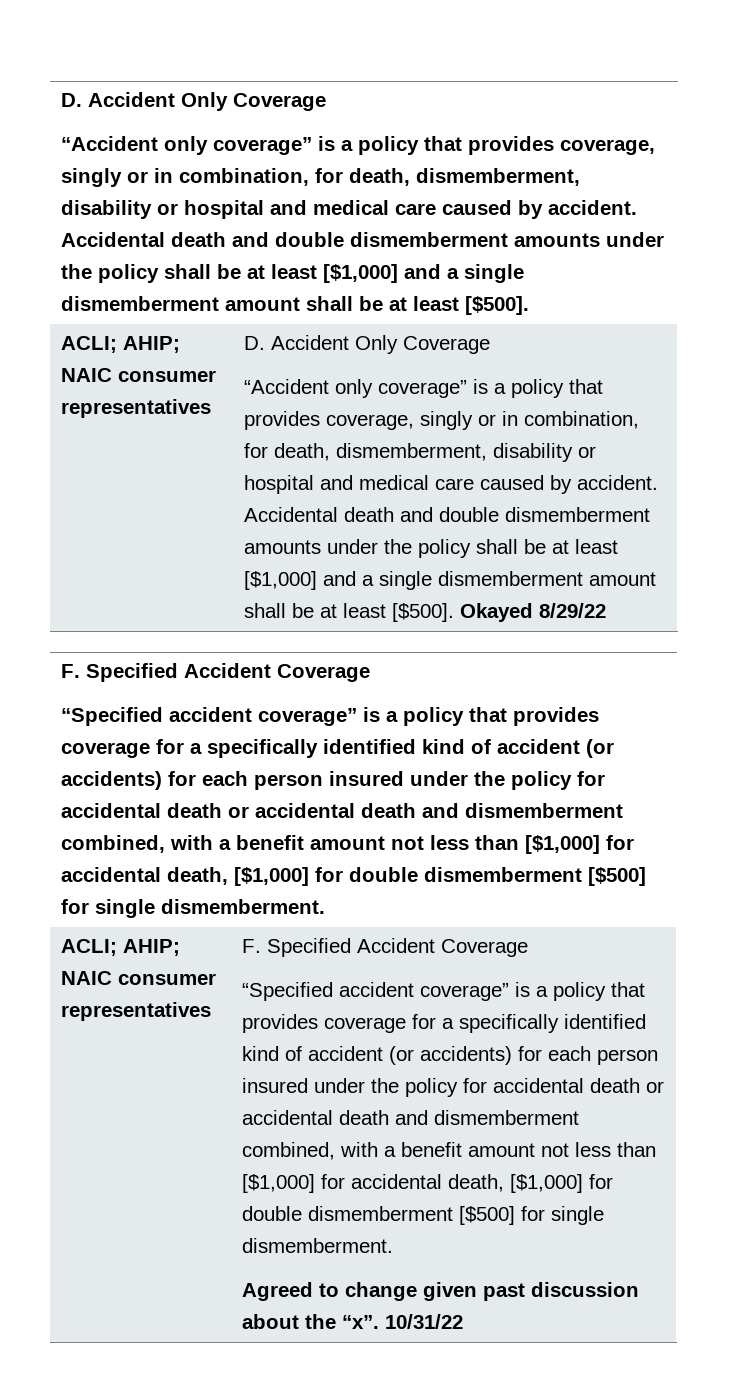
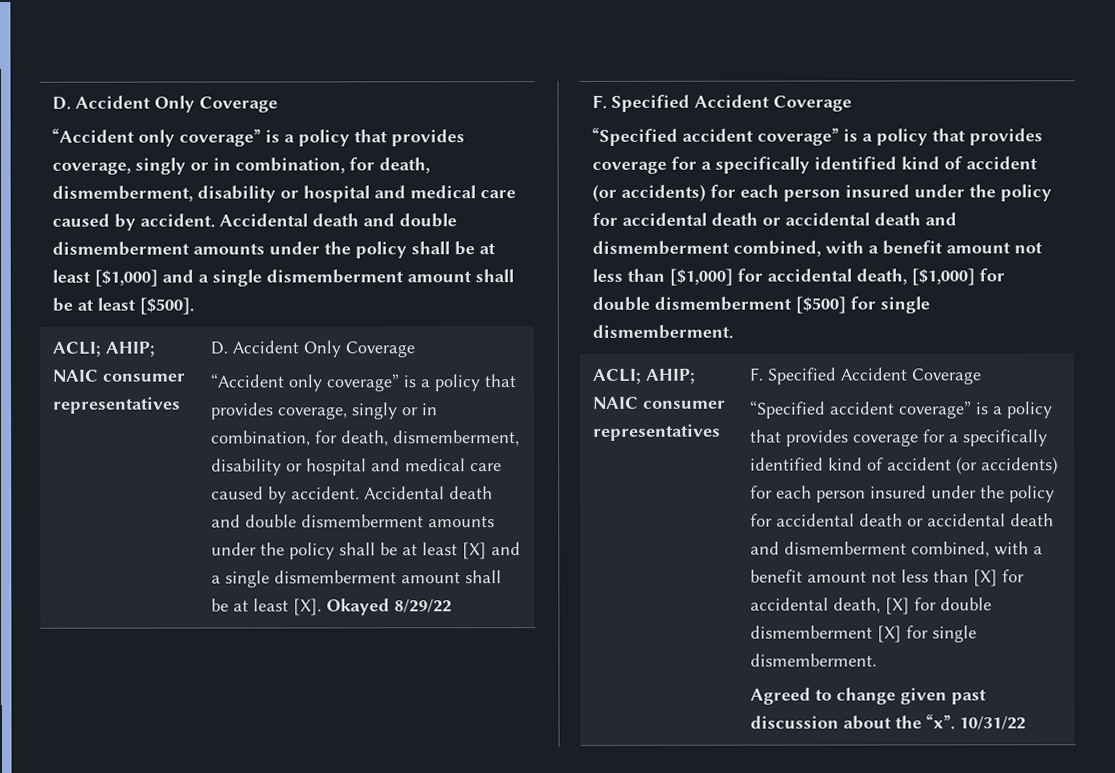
[243,571,656,590] [243,603,454,622] [$1,000] and a single dismemberment amount shall be at least [$500]. -> [461,542,521,560] [210,570,502,588] [210,598,322,616] [X] and a single dismemberment amount shall be at least [X].
[241,1174,613,1193] [241,1206,515,1225] [$1,000] for accidental death, [$1,000] for double dismemberment [$500] -> [972,569,1025,587] [749,597,992,615] [749,625,902,643] [X] for accidental death, [X] for double dismemberment [X]

